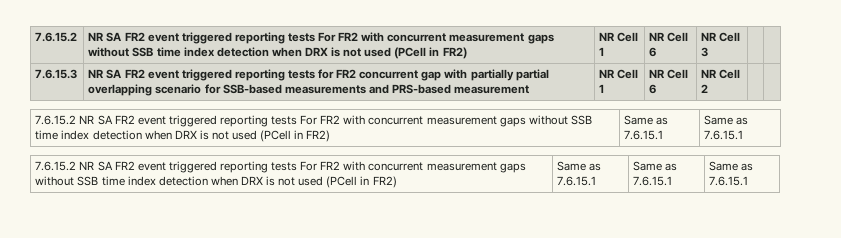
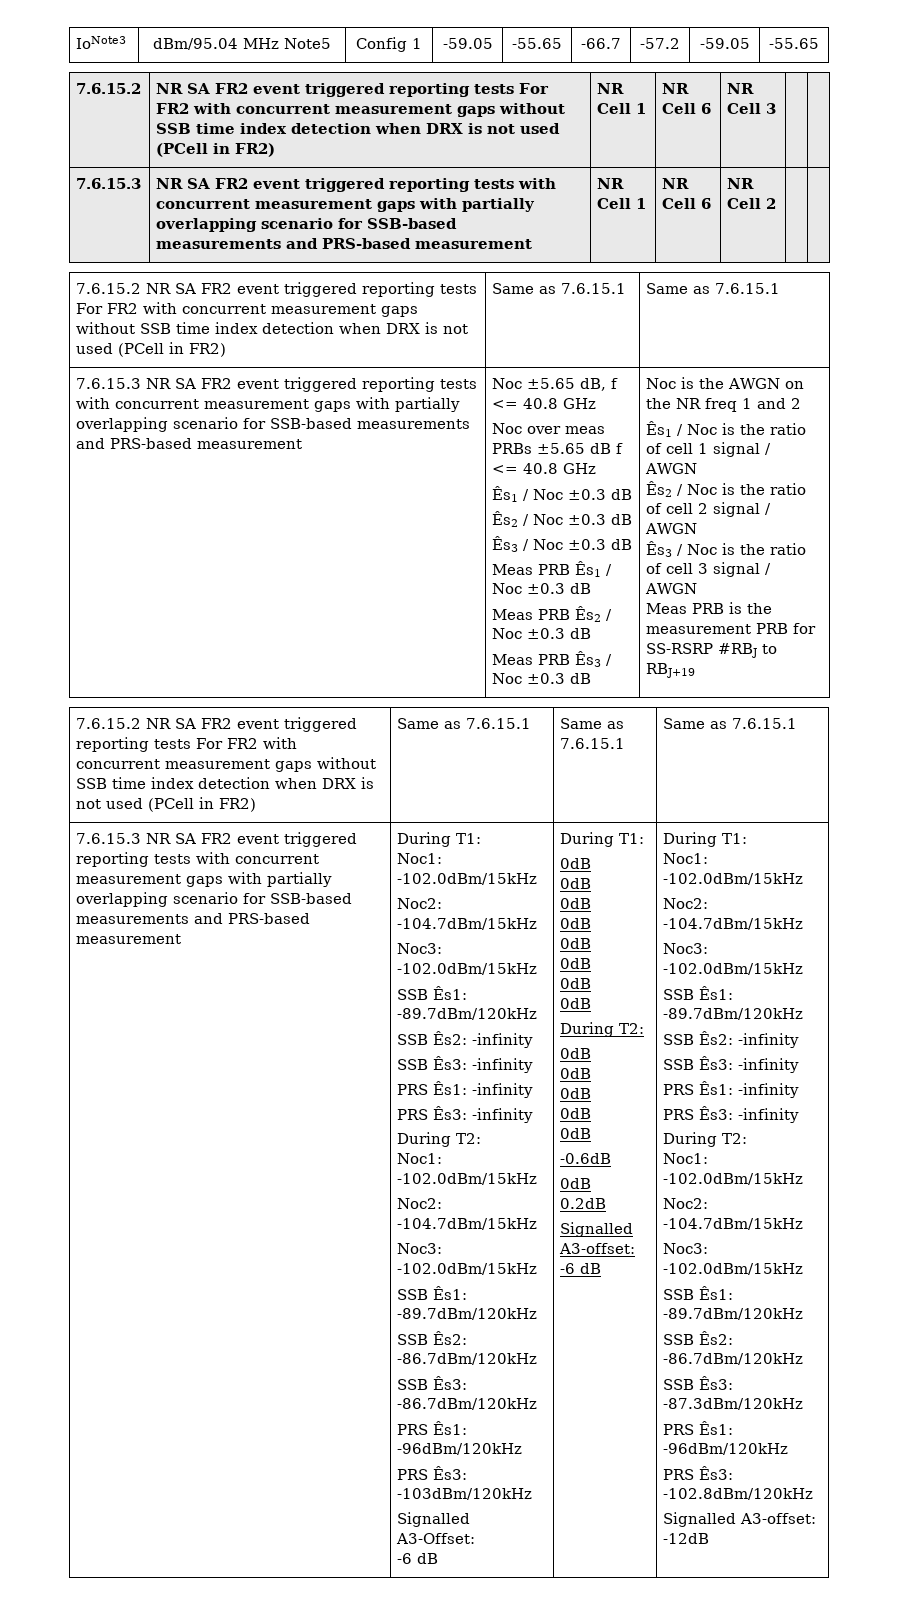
(35, 37) none -> [76,36,127,49] [153,38,331,50] [356,37,422,52] [442,38,493,49] [512,38,562,49] [581,38,621,49] [640,38,680,49] [699,38,750,49] [769,38,819,49] IoNote3 | dBm/95.04 MHz Note5 | Config 1 | -59.05 | -55.65 | -66.7 | -57.2 | -59.05 | -55.65 //
[318,69,549,81] for FR2 concurrent gap with partially partial -> [518,178,557,189] [156,198,536,212] with concurrent measurement gaps with partially
(744, 135) none -> [76,377,478,392] [76,397,461,412] [76,417,471,432] [76,438,303,449] [492,378,619,391] [492,398,597,409] [492,423,606,434] [492,443,624,454] [492,463,597,474] [492,486,633,502] [492,511,633,527] [492,536,633,552] [492,561,613,577] [492,583,592,594] [492,606,613,622] [492,628,592,639] [492,651,613,667] [492,673,592,684] [646,377,805,389] [646,398,802,412] [646,421,807,437] [646,442,772,457] [645,463,698,474] [646,481,807,497] [646,502,772,517] [645,523,698,534] [646,541,807,557] [646,562,772,577] [645,583,698,594] [646,602,773,614] [646,623,817,634] [646,643,778,658] [646,663,696,678] // 7.6.15.3 NR SA FR2 event triggered reporting tests with concurrent measurement gaps with partially overlapping scenario for SSB-based measurements and PRS-based measurement | Noc ±5.65 dB, f <= 40.8 GHz // Noc over meas PRBs ±5.65 dB f <= 40.8 GHz // Ês1 / Noc ±0.3 dB // Ês2 / Noc ±0.3 dB // Ês3 / Noc ±0.3 dB // Meas PRB Ês1 / Noc ±0.3 dB // Meas PRB Ês2 / Noc ±0.3 dB // Meas PRB Ês3 / Noc ±0.3 dB | Noc is the AWGN on the NR freq 1 and 2 // Ês1 / Noc is the ratio of cell 1 signal / AWGN // Ês2 / Noc is the ratio of cell 2 signal / AWGN // Ês3 / Noc is the ratio of cell 3 signal / AWGN // Meas PRB is the measurement PRB for SS-RSRP #RBJ to RBJ+19
(749, 181) none -> [76,832,358,847] [76,852,320,867] [76,872,333,887] [76,892,353,907] [76,913,311,924] [76,934,182,944] [397,832,482,847] [397,853,443,864] [397,873,538,885] [397,898,443,909] [397,918,538,930] [397,943,443,954] [397,963,538,975] [397,986,468,1000] [397,1008,538,1020] [397,1031,534,1048] [397,1056,534,1073] [397,1081,534,1098] [397,1106,534,1123] [397,1132,482,1147] [397,1153,443,1164] [397,1173,538,1185] [397,1198,443,1209] [397,1218,538,1230] [397,1243,443,1254] [397,1263,538,1275] [397,1286,468,1300] [397,1308,538,1320] [397,1331,468,1345] [397,1353,538,1365] [397,1376,468,1390] [397,1398,538,1410] [397,1421,468,1435] [397,1443,523,1455] [397,1466,468,1480] [397,1488,533,1500] [397,1512,471,1527] [396,1533,476,1544] [397,1553,439,1564] [560,832,645,847] [560,858,592,869] [560,878,592,889] [560,898,592,909] [560,918,592,929] [560,938,592,949] [560,958,592,969] [560,978,592,989] [560,998,592,1009] [560,1022,645,1037] [560,1048,592,1059] [560,1068,592,1079] [560,1088,592,1099] [560,1108,592,1119] [560,1128,592,1139] [560,1153,612,1164] [560,1178,592,1189] [560,1198,607,1209] [560,1222,634,1237] [559,1243,636,1254] [560,1263,602,1274] [663,832,748,847] [663,853,709,864] [663,873,804,885] [663,898,709,909] [663,918,804,930] [663,943,709,954] [663,963,804,975] [663,986,734,1000] [663,1008,804,1020] [663,1031,800,1048] [663,1056,800,1073] [663,1081,800,1098] [663,1106,800,1123] [663,1132,748,1147] [663,1153,709,1164] [663,1173,804,1185] [663,1198,709,1209] [663,1218,804,1230] [663,1243,709,1254] [663,1263,804,1275] [663,1286,734,1300] [663,1308,804,1320] [663,1331,734,1345] [663,1353,804,1365] [663,1376,734,1390] [663,1398,804,1410] [663,1421,734,1435] [663,1443,789,1455] [663,1466,734,1480] [663,1488,814,1500] [663,1512,817,1527] [663,1533,710,1544] // 7.6.15.3 NR SA FR2 event triggered reporting tests with concurrent measurement gaps with partially overlapping scenario for SSB-based measurements and PRS-based measurement | During T1: // Noc1: -102.0dBm/15kHz // Noc2: -104.7dBm/15kHz // Noc3: -102.0dBm/15kHz // SSB Ês1: -89.7dBm/120kHz // SSB Ês2: -infinity // SSB Ês3: -infinity // PRS Ês1: -infinity // PRS Ês3: -infinity // During T2: // Noc1: -102.0dBm/15kHz // Noc2: -104.7dBm/15kHz // Noc3: -102.0dBm/15kHz // SSB Ês1: -89.7dBm/120kHz // SSB Ês2: -86.7dBm/120kHz // SSB Ês3: -86.7dBm/120kHz // PRS Ês1: -96dBm/120kHz // PRS Ês3: -103dBm/120kHz // Signalled A3-Offset: // -6 dB | During T1: // 0dB // 0dB // 0dB // 0dB // 0dB // 0dB // 0dB // 0dB // During T2: // 0dB // 0dB // 0dB // 0dB // 0dB // -0.6dB // 0dB // 0.2dB // Signalled A3-offset: -6 dB | During T1: // Noc1: -102.0dBm/15kHz // Noc2: -104.7dBm/15kHz // Noc3: -102.0dBm/15kHz // SSB Ês1: -89.7dBm/120kHz // SSB Ês2: -infinity // SSB Ês3: -infinity // PRS Ês1: -infinity // PRS Ês3: -infinity // During T2: // Noc1: -102.0dBm/15kHz // Noc2: -104.7dBm/15kHz // Noc3: -102.0dBm/15kHz // SSB Ês1: -89.7dBm/120kHz // SSB Ês2: -86.7dBm/120kHz // SSB Ês3: -87.3dBm/120kHz // PRS Ês1: -96dBm/120kHz // PRS Ês3: -102.8dBm/120kHz // Signalled A3-offset: -12dB

